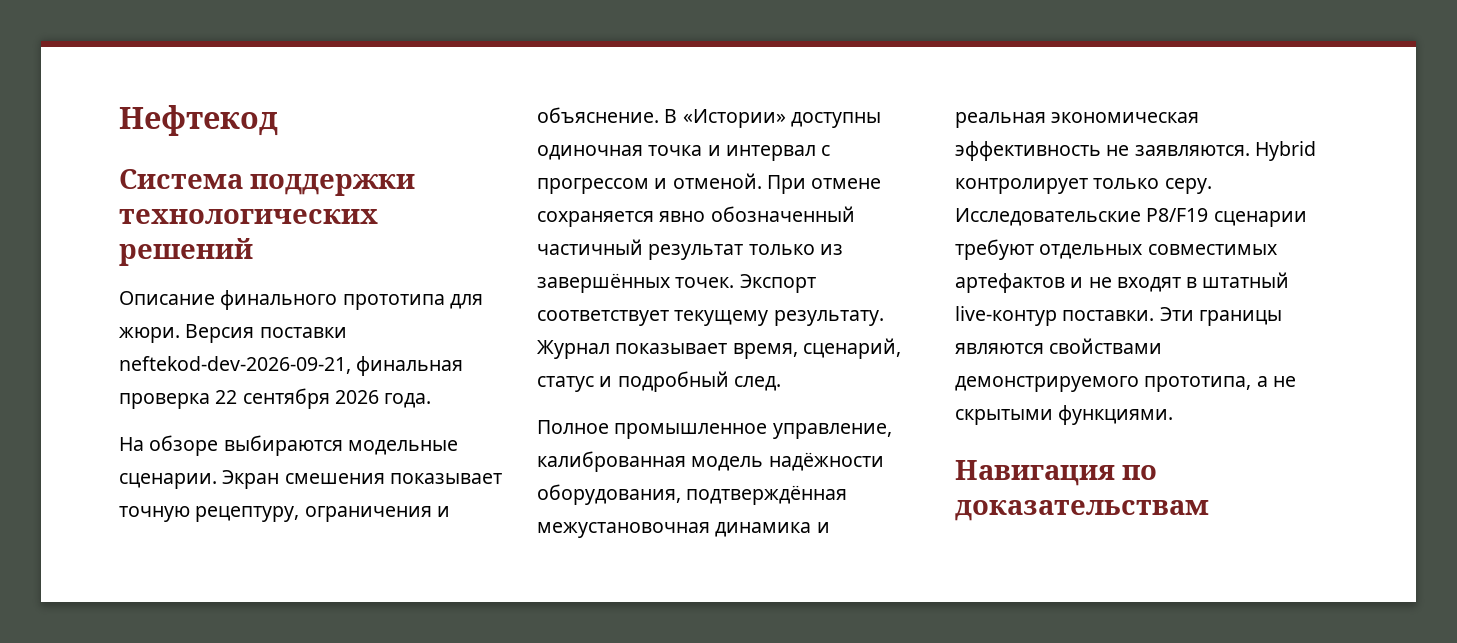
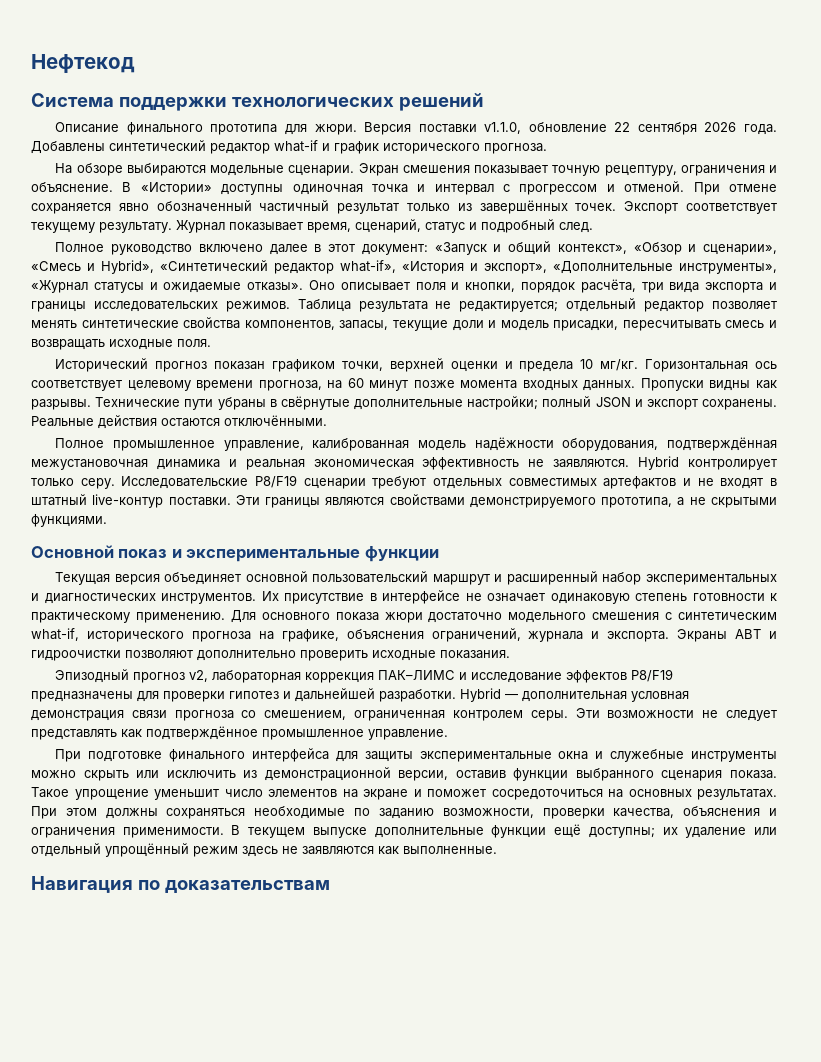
[119,356,464,376] [119,393,210,409] neftekod-dev-2026-09-21, финальная проверка -> [484,122,607,134] v1.1.0, обновление
(432, 400) none -> [31,140,547,154] Добавлены синтетический редактор what-if и график исторического прогноза.
(781, 383) none -> [55,241,777,255] [31,260,777,274] [31,279,777,293] [31,298,778,312] [31,317,777,331] [31,339,211,350] [55,358,777,372] [31,378,778,391] [31,396,777,410] [31,415,327,429] // Полное руководство включено далее в этот документ: «Запуск и общий контекст», «Обзор и сценарии», «Смесь и Hybrid», «Синтетический редактор what-if», «История и экспорт», «Дополнительные инструменты», «Журнал статусы и ожидаемые отказы». Оно описывает поля и кнопки, порядок расчёта, три вида экспорта и границы исследовательских режимов. Таблица результата не редактируется; отдельный редактор позволяет менять синтетические свойства компонентов, запасы, текущие доли и модель присадки, пересчитывать смесь и возвращать исходные поля. // Исторический прогноз показан графиком точки, верхней оценки и предела 10 мг/кг. Горизонтальная ось соответствует целевому времени прогноза, на 60 минут позже момента входных данных. Пропуски видны как разрывы. Технические пути убраны в свёрнутые дополнительные настройки; полный JSON и экспорт сохранены. Реальные действия остаются отключёнными.
(1174, 415) none -> [31,545,439,562] [55,571,777,585] [31,590,777,604] [31,610,777,623] [31,628,777,642] [31,650,510,661] [55,669,674,683] [31,688,689,702] [31,708,778,721] [31,726,448,740] [55,748,778,762] [31,767,777,781] [31,787,777,800] [31,806,778,819] [31,824,778,838] [31,843,497,857] // Основной показ и экспериментальные функции // Текущая версия объединяет основной пользовательский маршрут и расширенный набор экспериментальных и диагностических инструментов. Их присутствие в интерфейсе не означает одинаковую степень готовности к практическому применению. Для основного показа жюри достаточно модельного смешения с синтетическим what-if, исторического прогноза на графике, объяснения ограничений, журнала и экспорта. Экраны АВТ и гидроочистки позволяют дополнительно проверить исходные показания. // Эпизодный прогноз v2, лабораторная коррекция ПАК–ЛИМС и исследование эффектов P8/F19 предназначены для проверки гипотез и дальнейшей разработки. Hybrid — дополнительная условная демонстрация связи прогноза со смешением, ограниченная контролем серы. Эти возможности не следует представлять как подтверждённое промышленное управление. // При подготовке финального интерфейса для защиты экспериментальные окна и служебные инструменты можно скрыть или исключить из демонстрационной версии, оставив функции выбранного сценария показа. Такое упрощение уменьшит число элементов на экране и поможет сосредоточиться на основных результатах. При этом должны сохраняться необходимые по заданию возможности, проверки качества, объяснения и ограничения применимости. В текущем выпуске дополнительные функции ещё доступны; их удаление или отдельный упрощённый режим здесь не заявляются как выполненные.

